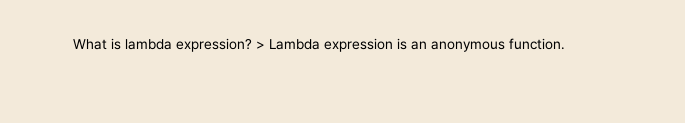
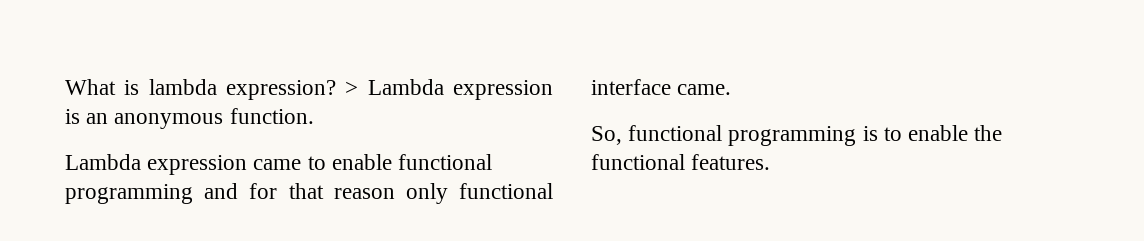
(565, 44) none -> [65,154,493,175] [65,183,553,204] [591,79,732,95] [591,125,1003,146] [591,154,771,170] // Lambda expression came to enable functional programming and for that reason only functional interface came. // So, functional programming is to enable the functional features.

